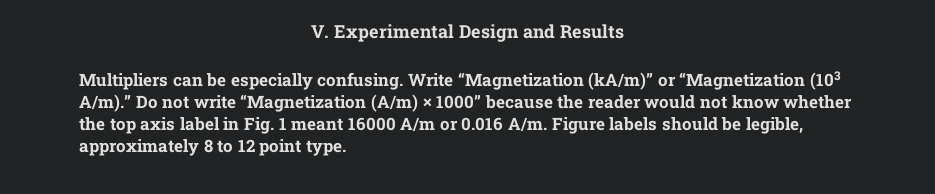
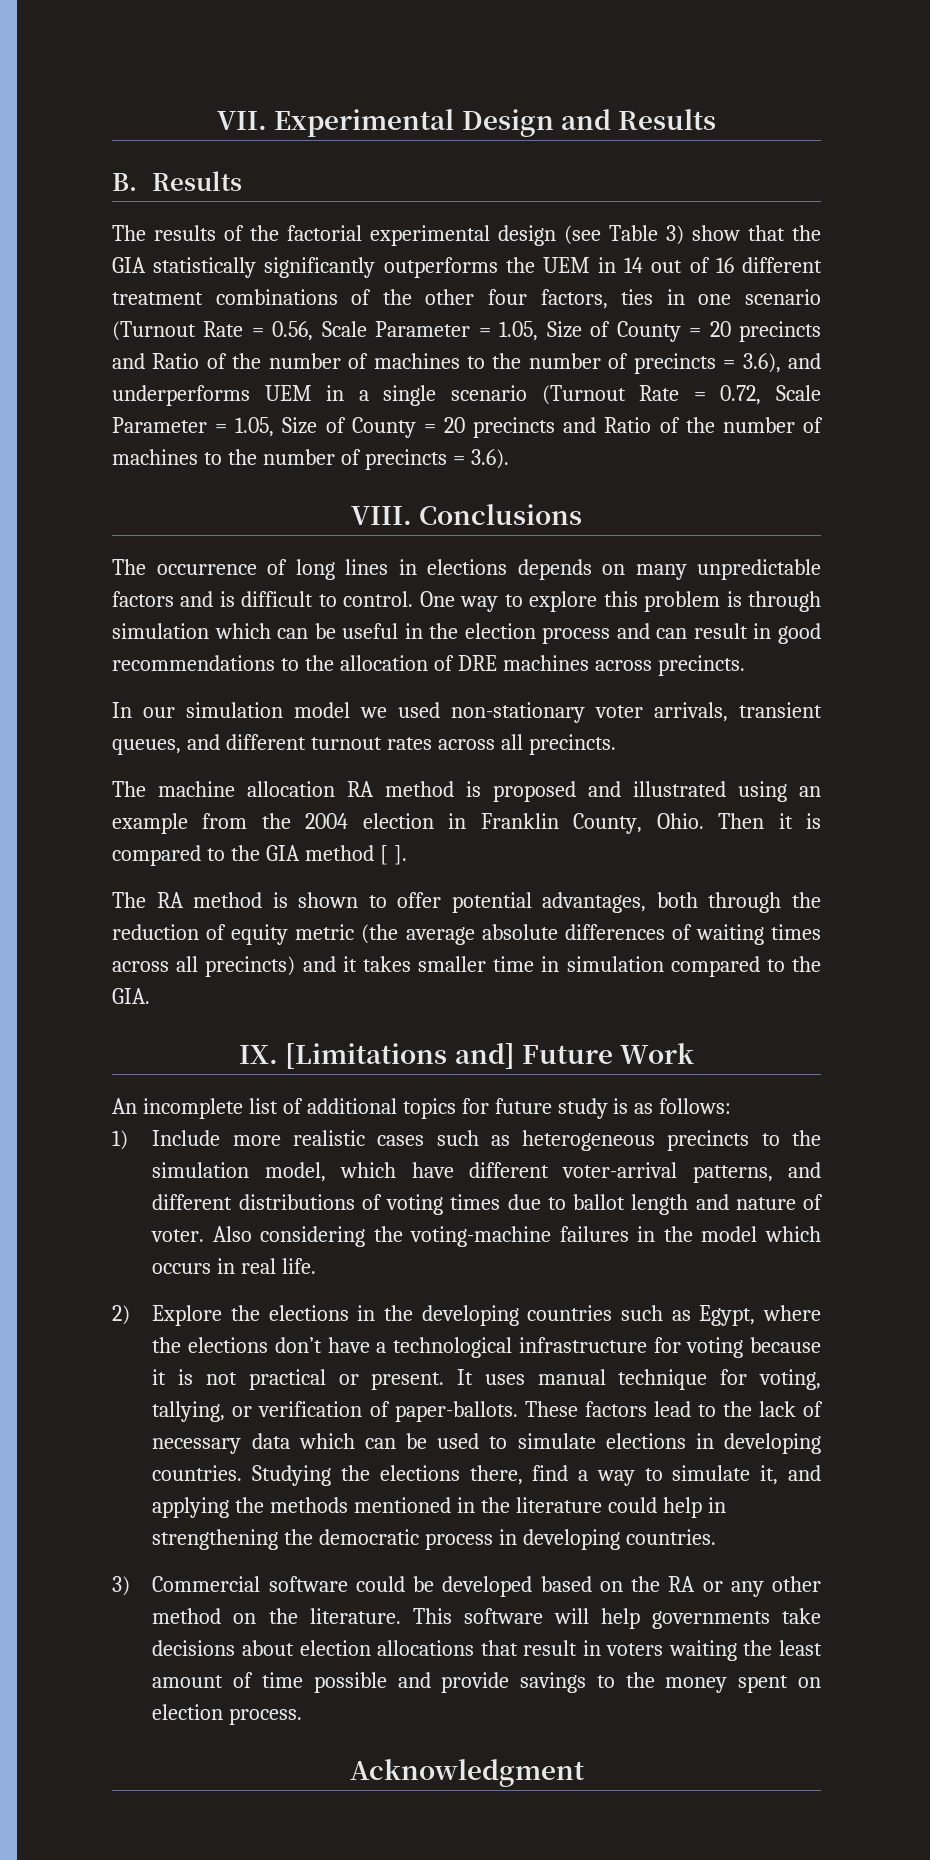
[311,25,330,38] V. -> [217,111,268,130] VII.
[79,71,841,90] [79,94,853,112] [79,117,804,134] [79,139,346,156] Multipliers can be especially confusing. Write “Magnetization (kA/m)” or “Magnetization (103 A/m).” Do not write “Magnetization (A/m) × 1000” because the reader would not know whether the top axis label in Fig. 1 meant 16000 A/m or 0.016 A/m. Figure labels should be legible, approximately 8 to 12 point type. -> [112,171,243,191] [112,225,821,246] [112,257,822,278] [112,289,822,309] [112,321,821,342] [112,353,822,374] [112,385,822,406] [112,417,823,438] [112,449,509,470] [350,504,583,525] [112,559,821,580] [112,591,821,612] [112,623,822,644] [112,655,745,676] [112,702,822,723] [112,734,616,755] [112,781,821,802] [112,813,821,834] [112,845,407,866] [112,892,821,913] [112,924,822,945] [112,956,821,977] [112,988,150,1004] [239,1043,694,1069] [112,1098,732,1119] [112,1130,821,1151] [152,1162,822,1183] [152,1194,823,1215] [151,1226,822,1247] [152,1258,317,1274] [112,1305,821,1326] [152,1337,821,1358] [152,1369,821,1390] [152,1401,824,1422] [152,1433,821,1454] [152,1465,821,1486] [152,1497,726,1518] [152,1529,717,1550] [112,1576,821,1597] [152,1608,821,1629] [152,1640,823,1661] [152,1672,821,1693] [152,1704,303,1725] [349,1759,585,1787] B. Results // The results of the factorial experimental design (see Table 3) show that the GIA statistically significantly outperforms the UEM in 14 out of 16 different treatment combinations of the other four factors, ties in one scenario (Turnout Rate = 0.56, Scale Parameter = 1.05, Size of County = 20 precincts and Ratio of the number of machines to the number of precincts = 3.6), and underperforms UEM in a single scenario (Turnout Rate = 0.72, Scale Parameter = 1.05, Size of County = 20 precincts and Ratio of the number of machines to the number of precincts = 3.6). // VIII. Conclusions // The occurrence of long lines in elections depends on many unpredictable factors and is difficult to control. One way to explore this problem is through simulation which can be useful in the election process and can result in good recommendations to the allocation of DRE machines across precincts. // In our simulation model we used non-stationary voter arrivals, transient queues, and different turnout rates across all precincts. // The machine allocation RA method is proposed and illustrated using an example from the 2004 election in Franklin County, Ohio. Then it is compared to the GIA method [ ]. // The RA method is shown to offer potential advantages, both through the reduction of equity metric (the average absolute differences of waiting times across all precincts) and it takes smaller time in simulation compared to the GIA. // IX. [Limitations and] Future Work // An incomplete list of additional topics for future study is as follows: // 1) Include more realistic cases such as heterogeneous precincts to the simulation model, which have different voter-arrival patterns, and different distributions of voting times due to ballot length and nature of voter. Also considering the voting-machine failures in the model which occurs in real life. // 2) Explore the elections in the developing countries such as Egypt, where the elections don’t have a technological infrastructure for voting because it is not practical or present. It uses manual technique for voting, tallying, or verification of paper-ballots. These factors lead to the lack of necessary data which can be used to simulate elections in developing countries. Studying the elections there, find a way to simulate it, and applying the methods mentioned in the literature could help in strengthening the democratic process in developing countries. // 3) Commercial software could be developed based on the RA or any other method on the literature. This software will help governments take decisions about election allocations that result in voters waiting the least amount of time possible and provide savings to the money spent on election process. // Acknowledgment

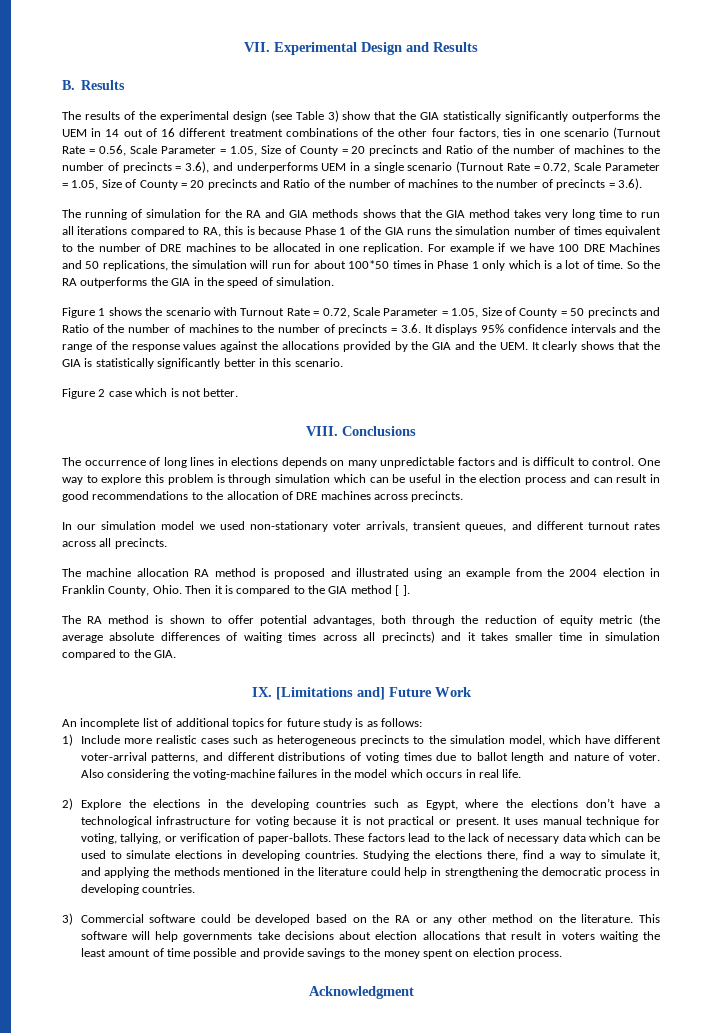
[287,225,362,241] factorial -> (156, 115) none
(509, 459) none -> [62,209,660,220] [62,226,661,237] [62,243,660,254] [62,260,660,271] [62,277,334,288] [62,307,660,318] [62,324,661,335] [62,341,661,352] [62,358,343,369] [62,388,239,399] // The running of simulation for the RA and GIA methods shows that the GIA method takes very long time to run all iterations compared to RA, this is because Phase 1 of the GIA runs the simulation number of times equivalent to the number of DRE machines to be allocated in one replication. For example if we have 100 DRE Machines and 50 replications, the simulation will run for about 100*50 times in Phase 1 only which is a lot of time. So the RA outperforms the GIA in the speed of simulation. // Figure 1 shows the scenario with Turnout Rate = 0.72, Scale Parameter = 1.05, Size of County = 50 precincts and Ratio of the number of machines to the number of precincts = 3.6. It displays 95% confidence intervals and the range of the response values against the allocations provided by the GIA and the UEM. It clearly shows that the GIA is statistically significantly better in this scenario. // Figure 2 case which is not better.

